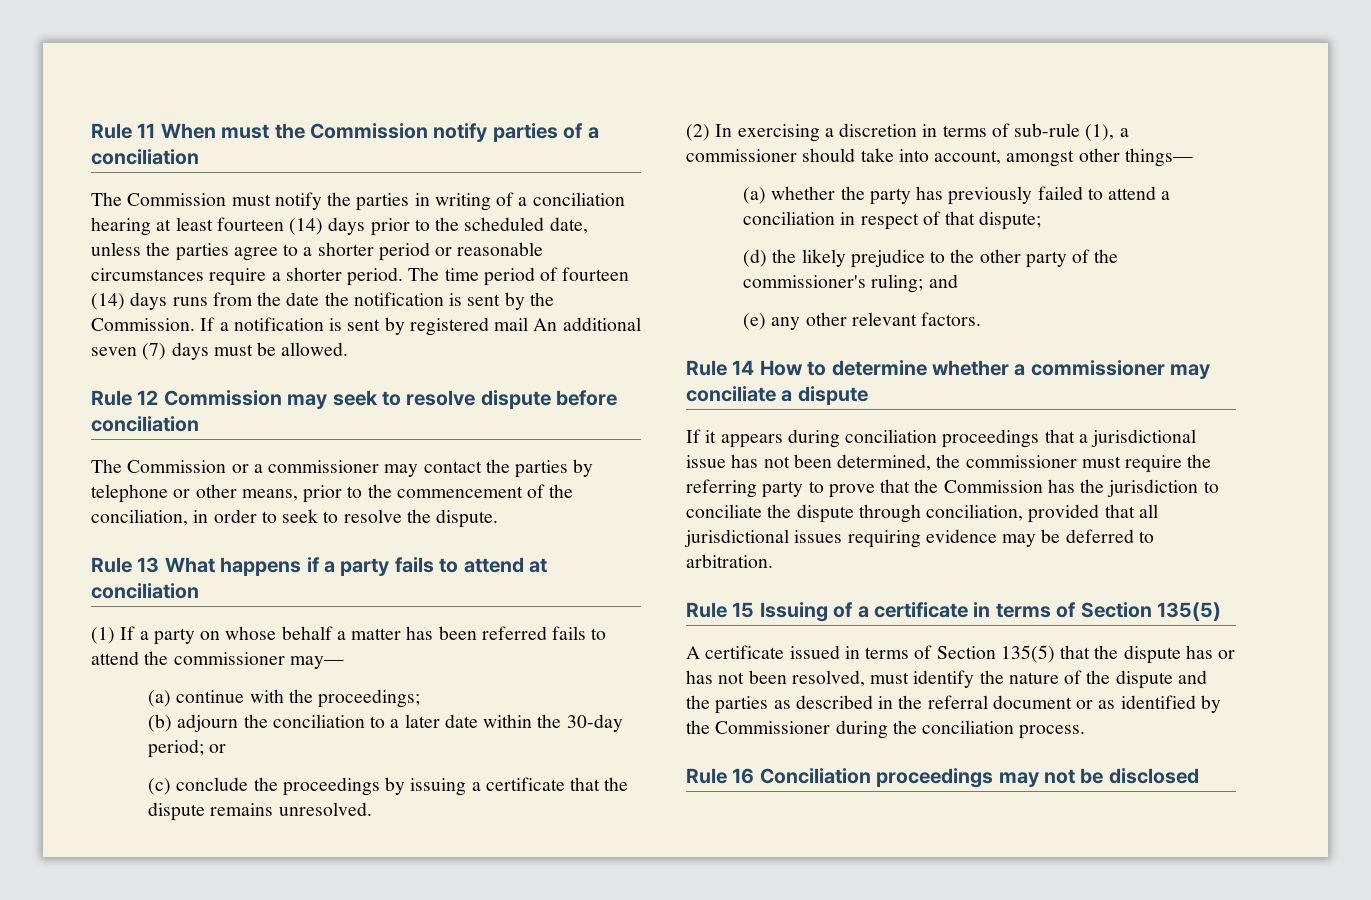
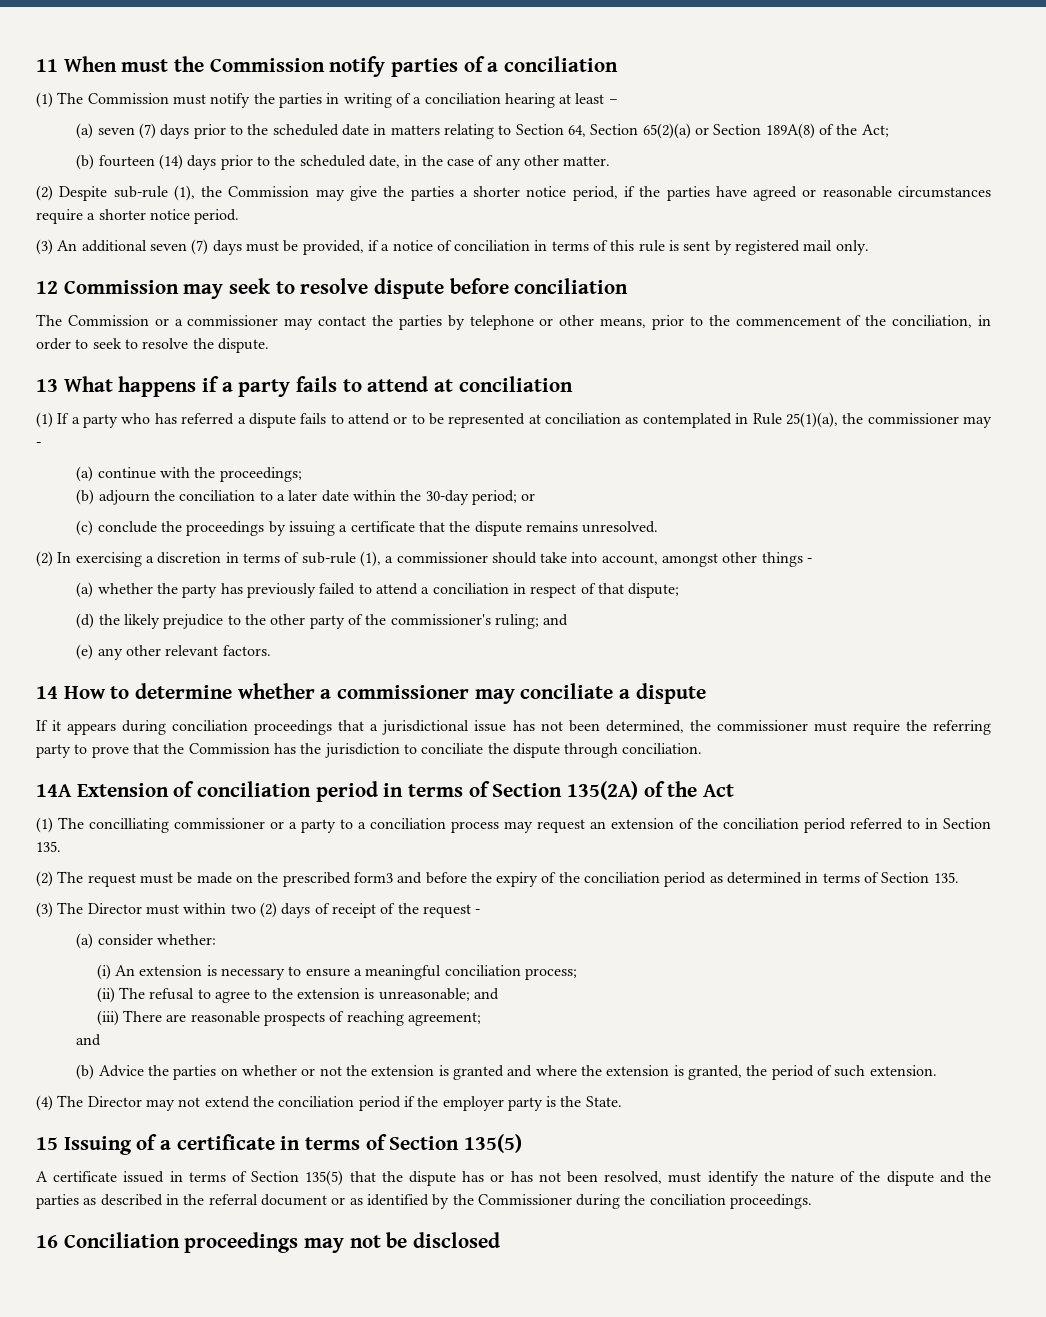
[91,123,132,139] Rule -> (36, 65) none
(199, 157) none -> [36,92,53,108] (1)
(213, 224) none -> [608,99,618,104] [76,123,889,139] [76,154,95,170] – // (a) seven (7) days prior to the scheduled date in matters relating to Section 64, Section 65(2)(a) or Section 189A(8) of the Act; // (b)
[91,242,430,261] unless the parties agree to a shorter period -> [404,155,611,170] [36,185,798,201] in the case of any other matter. // (2) Despite sub-rule (1), the Commission may give the parties a shorter notice period, if the parties have agreed
(342, 274) none -> [149,209,190,220] notice
[408,267,630,286] [91,292,554,310] [91,317,529,336] The time period of fourteen (14) days runs from the date the notification is sent by the Commission. If a notification is sent by registered mail -> [36,239,53,255] // (3)
[281,342,349,356] [91,390,132,406] allowed. // Rule -> [302,240,869,255] provided, if a notice of conciliation in terms of this rule is sent by registered mail only. //
[91,557,132,573] Rule -> (269, 345) none
[200,626,607,640] [91,651,344,669] on whose behalf a matter has been referred fails to attend the commissioner may— -> [121,412,993,428] [36,442,41,447] who has referred a dispute fails to attend or to be represented at conciliation as contemplated in Rule 25(1)(a), the commissioner may -
[1124,148,1193,167] things— -> [761,552,813,567] things -
[686,360,727,376] Rule -> (271, 650) none
[926,504,1158,523] [684,529,1154,548] [686,554,773,568] [686,602,727,618] conciliation, provided that all jurisdictional issues requiring evidence may be deferred to arbitration. // Rule -> [622,743,703,754] [36,781,735,802] [36,817,991,833] [36,841,61,852] [36,871,959,887] [36,902,481,918] [76,933,217,949] [96,964,577,980] [96,987,499,1003] [96,1010,481,1026] [76,1034,102,1046] [76,1064,937,1080] [36,1095,622,1111] conciliation. // 14A Extension of conciliation period in terms of Section 135(2A) of the Act // (1) The concilliating commissioner or a party to a conciliation process may request an extension of the conciliation period referred to in Section 135. // (2) The request must be made on the prescribed form3 and before the expiry of the conciliation period as determined in terms of Section 135. // (3) The Director must within two (2) days of receipt of the request - // (a) consider whether: // (i) An extension is necessary to ensure a meaningful conciliation process; // (ii) The refusal to agree to the extension is unreasonable; and // (iii) There are reasonable prospects of reaching agreement; // and // (b) Advice the parties on whether or not the extension is granted and where the extension is granted, the period of such extension. // (4) The Director may not extend the conciliation period if the employer party is the State. //
[1019,725,1086,739] [686,768,727,784] process. // Rule -> [730,1194,813,1209] proceedings. //

